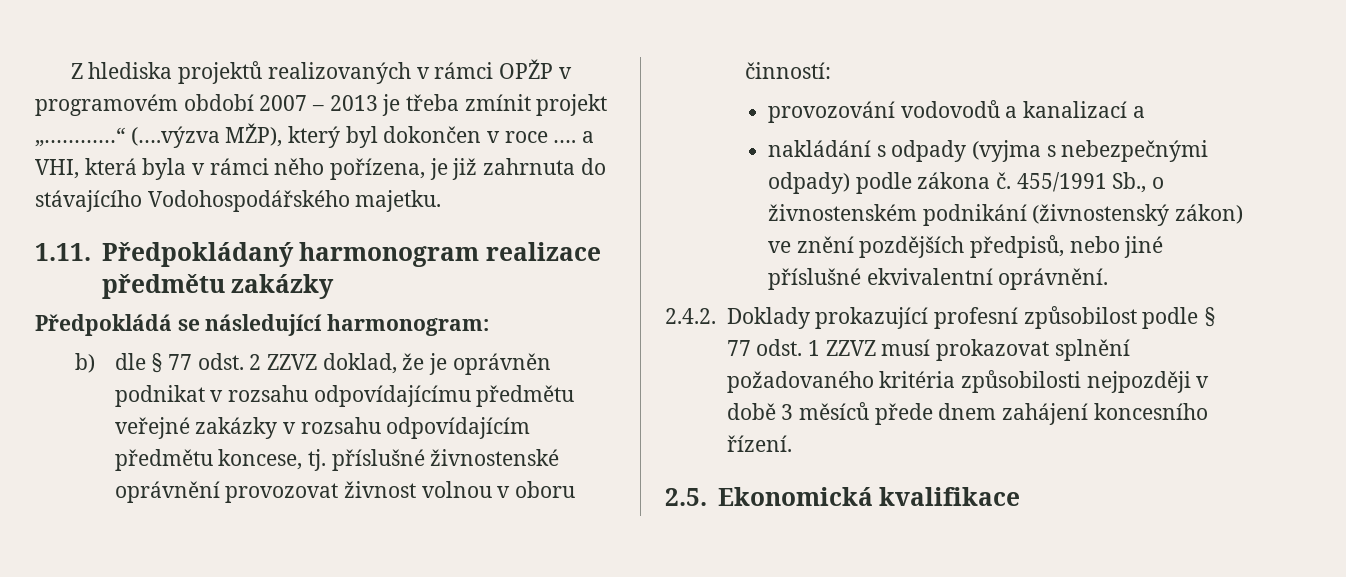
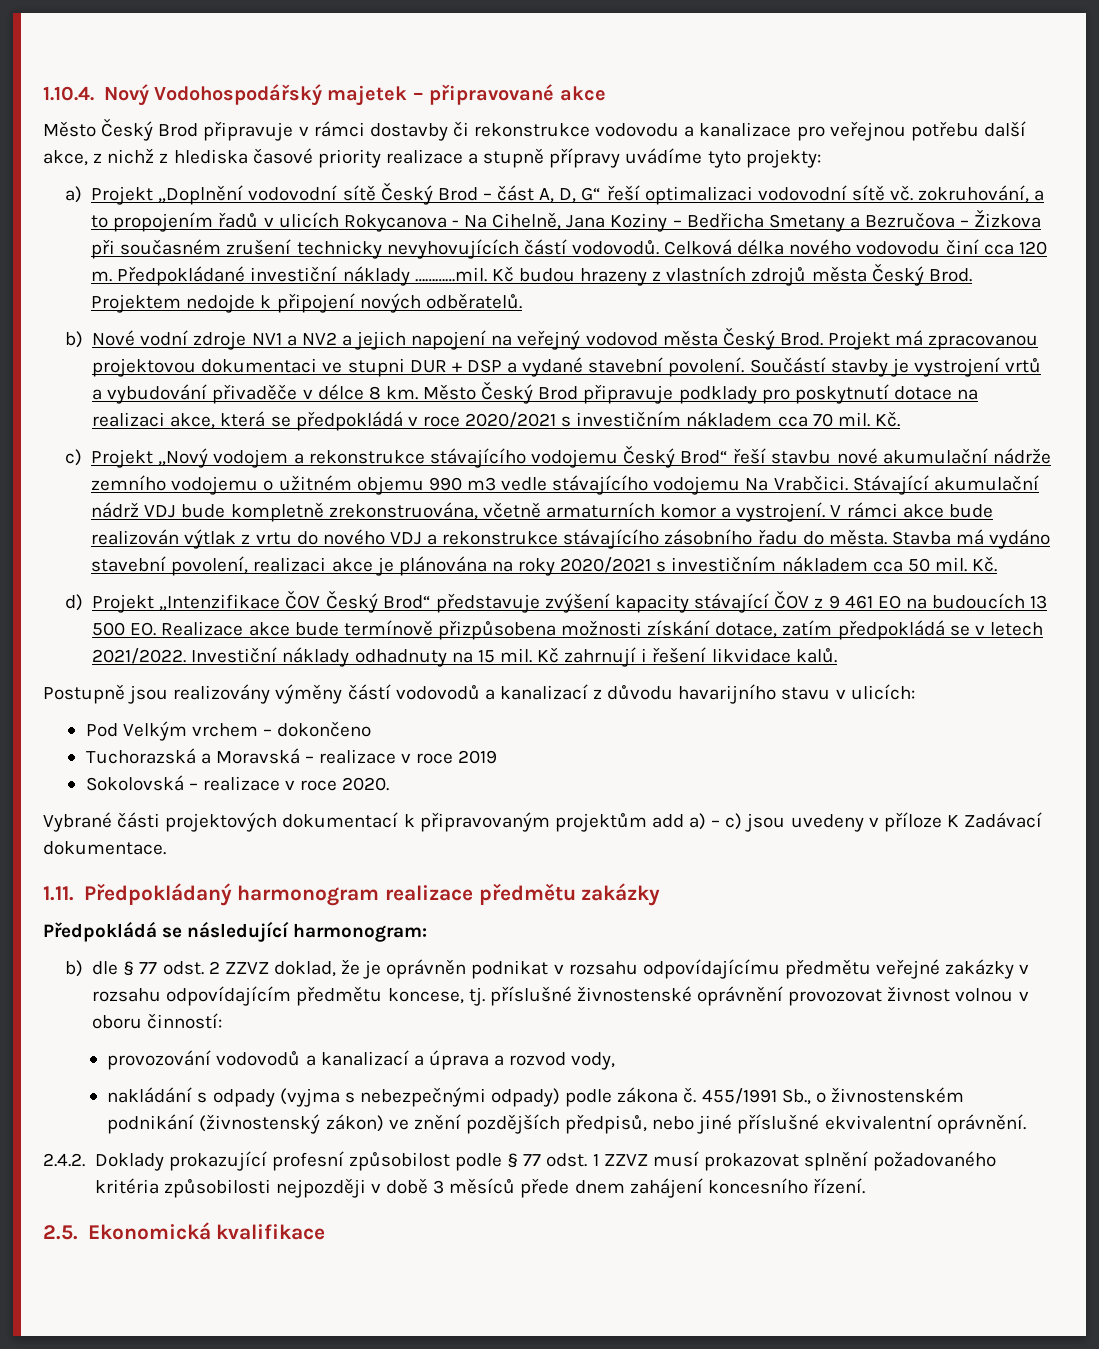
[70,59,572,84] [35,94,608,116] [35,123,595,148] [35,158,606,180] [35,190,442,212] Z hlediska projektů realizovaných v rámci OPŽP v programovém období 2007 – 2013 je třeba zmínit projekt „…………“ (….výzva MŽP), který byl dokončen v roce …. a VHI, která byla v rámci něho pořízena, je již zahrnuta do stávajícího Vodohospodářského majetku. -> [43,84,606,106] [43,118,1026,141] [43,148,821,168] [64,182,1045,205] [91,209,1042,232] [91,239,1047,259] [91,263,972,286] [91,293,522,313] [64,327,1039,350] [92,357,1042,377] [92,381,979,404] [92,411,900,431] [64,445,1051,468] [91,475,1039,495] [91,502,993,522] [91,529,1051,549] [91,556,998,576] [64,590,1048,613] [92,620,1043,640] [92,647,837,667] [43,684,915,704] [85,721,372,741] [85,748,498,764] [85,775,390,791] [43,812,1043,832] [43,841,166,855] 1.10.4. Nový Vodohospodářský majetek – připravované akce // Město Český Brod připravuje v rámci dostavby či rekonstrukce vodovodu a kanalizace pro veřejnou potřebu další akce, z nichž z hlediska časové priority realizace a stupně přípravy uvádíme tyto projekty: // a) Projekt „Doplnění vodovodní sítě Český Brod – část A, D, G“ řeší optimalizaci vodovodní sítě vč. zokruhování, a to propojením řadů v ulicích Rokycanova - Na Cihelně, Jana Koziny – Bedřicha Smetany a Bezručova – Žizkova při současném zrušení technicky nevyhovujících částí vodovodů. Celková délka nového vodovodu činí cca 120 m. Předpokládané investiční náklady …………mil. Kč budou hrazeny z vlastních zdrojů města Český Brod. Projektem nedojde k připojení nových odběratelů. // b) Nové vodní zdroje NV1 a NV2 a jejich napojení na veřejný vodovod města Český Brod. Projekt má zpracovanou projektovou dokumentaci ve stupni DUR + DSP a vydané stavební povolení. Součástí stavby je vystrojení vrtů a vybudování přivaděče v délce 8 km. Město Český Brod připravuje podklady pro poskytnutí dotace na realizaci akce, která se předpokládá v roce 2020/2021 s investičním nákladem cca 70 mil. Kč. // c) Projekt „Nový vodojem a rekonstrukce stávajícího vodojemu Český Brod“ řeší stavbu nové akumulační nádrže zemního vodojemu o užitném objemu 990 m3 vedle stávajícího vodojemu Na Vrabčici. Stávající akumulační nádrž VDJ bude kompletně zrekonstruována, včetně armaturních komor a vystrojení. V rámci akce bude realizován výtlak z vrtu do nového VDJ a rekonstrukce stávajícího zásobního řadu do města. Stavba má vydáno stavební povolení, realizaci akce je plánována na roky 2020/2021 s investičním nákladem cca 50 mil. Kč. // d) Projekt „Intenzifikace ČOV Český Brod“ představuje zvýšení kapacity stávající ČOV z 9 461 EO na budoucích 13 500 EO. Realizace akce bude termínově přizpůsobena možnosti získání dotace, zatím předpokládá se v letech 2021/2022. Investiční náklady odhadnuty na 15 mil. Kč zahrnují i řešení likvidace kalů. // Postupně jsou realizovány výměny částí vodovodů a kanalizací z důvodu havarijního stavu v ulicích: // Pod Velkým vrchem – dokončeno // Tuchorazská a Moravská – realizace v roce 2019 // Sokolovská – realizace v roce 2020. // Vybrané části projektových dokumentací k připravovaným projektům add a) – c) jsou uvedeny v příloze K Zadávací dokumentace.
(1145, 112) none -> [428,1050,616,1070] úprava a rozvod vody,

